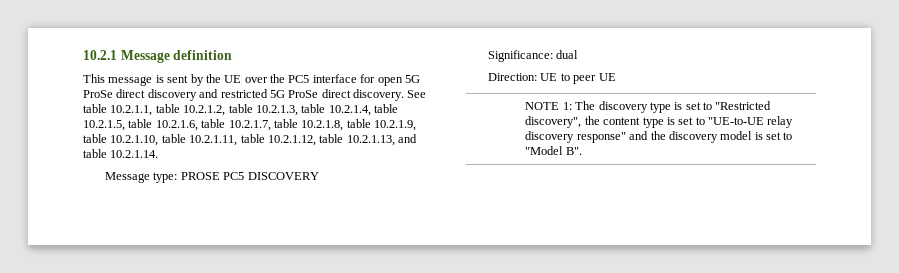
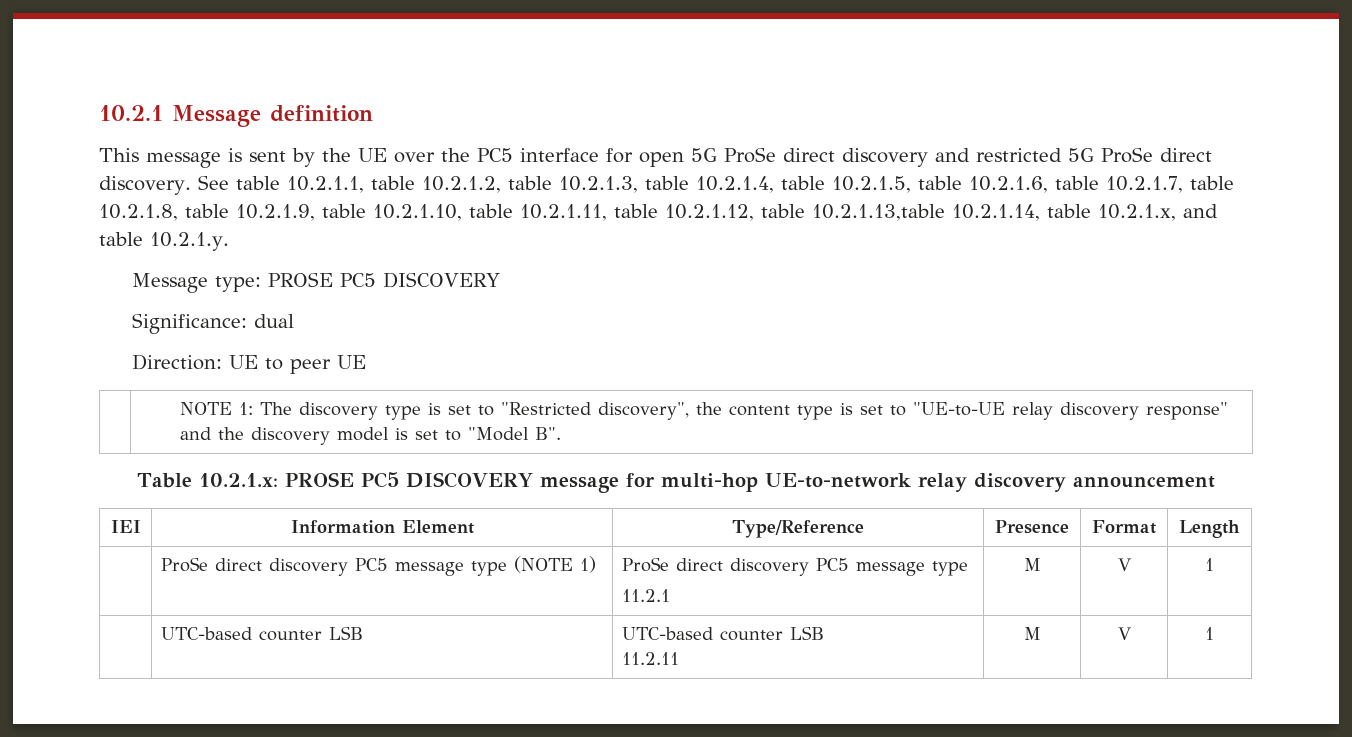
[346,135,395,146] 10.2.1.13, -> [812,204,1176,221] 10.2.1.13,table 10.2.1.14, table 10.2.1.x,
[110,150,159,158] 10.2.1.14. -> [150,232,229,251] 10.2.1.y.
(582, 151) none -> [137,472,1215,493] [110,520,141,533] [290,520,474,534] [732,520,865,538] [995,520,1069,534] [1092,520,1156,534] [1179,520,1240,538] [161,556,597,576] [622,557,969,576] [622,589,671,602] [1023,558,1041,571] [1117,558,1132,571] [1205,558,1214,571] [161,626,364,641] [622,626,825,641] [622,652,680,665] [1023,627,1041,640] [1117,627,1132,640] [1205,627,1214,640] // Table 10.2.1.x: PROSE PC5 DISCOVERY message for multi-hop UE-to-network relay discovery announcement // IEI | Information Element | Type/Reference | Presence | Format | Length // | ProSe direct discovery PC5 message type (NOTE 1) | ProSe direct discovery PC5 message type // 11.2.1 | M | V | 1 // | UTC-based counter LSB | UTC-based counter LSB // 11.2.11 | M | V | 1

